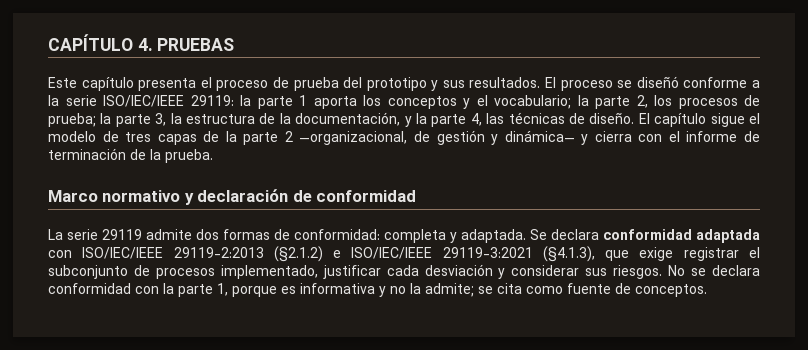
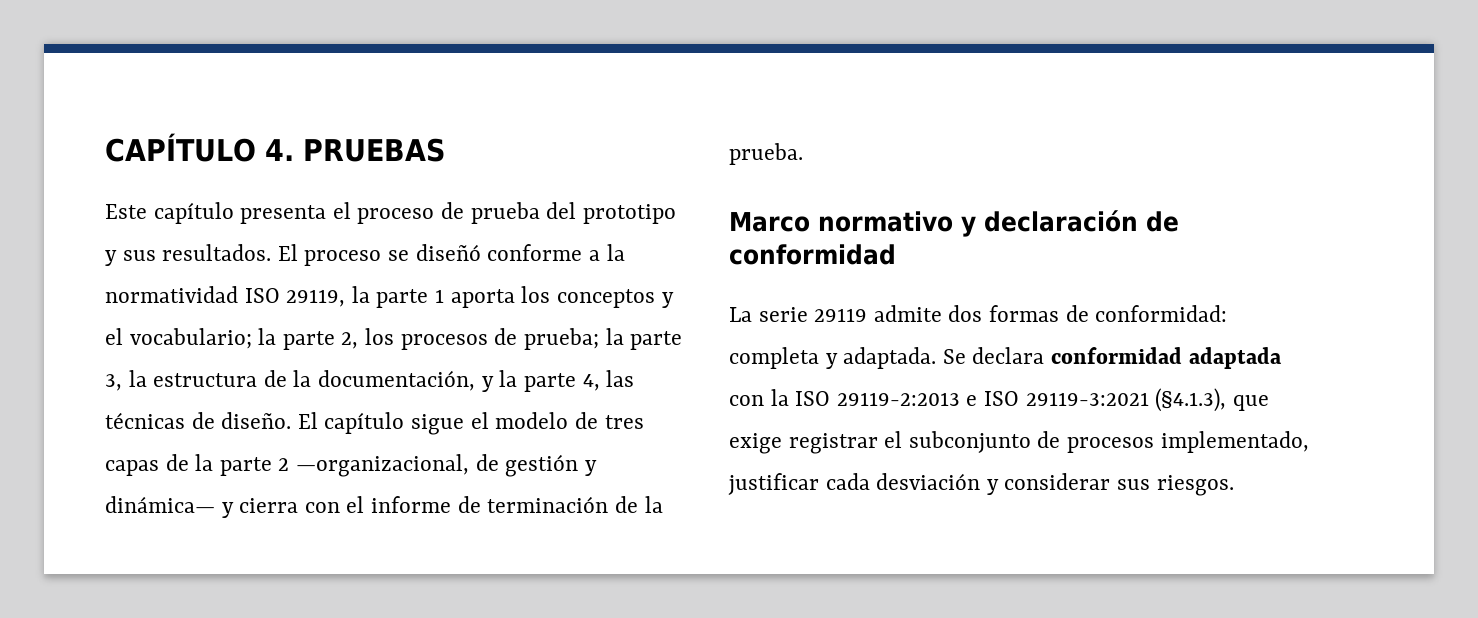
[65,95,234,107] serie ISO/IEC/IEEE 29119: -> [105,286,346,307] normatividad ISO 29119,
[82,246,433,262] ISO/IEC/IEEE 29119-2:2013 (§2.1.2) e ISO/IEC/IEEE -> [770,389,1020,406] la ISO 29119-2:2013 e ISO
[668,265,760,276] [48,283,707,297] No se declara conformidad con la parte 1, porque es informativa y no la admite; se cita como fuente de conceptos. -> (1234, 485) none

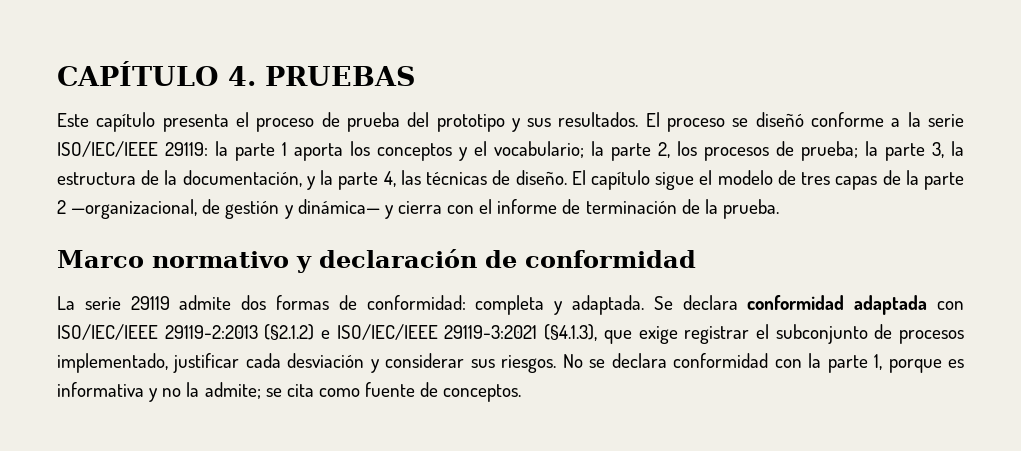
[105,286,346,307] normatividad ISO 29119, -> [927,114,964,127] [57,141,208,157] serie ISO/IEC/IEEE 29119:
[770,389,1020,406] la ISO 29119-2:2013 e ISO -> [57,324,438,340] ISO/IEC/IEEE 29119-2:2013 (§2.1.2) e ISO/IEC/IEEE
(1234, 485) none -> [562,353,965,373] [57,382,522,402] No se declara conformidad con la parte 1, porque es informativa y no la admite; se cita como fuente de conceptos.

